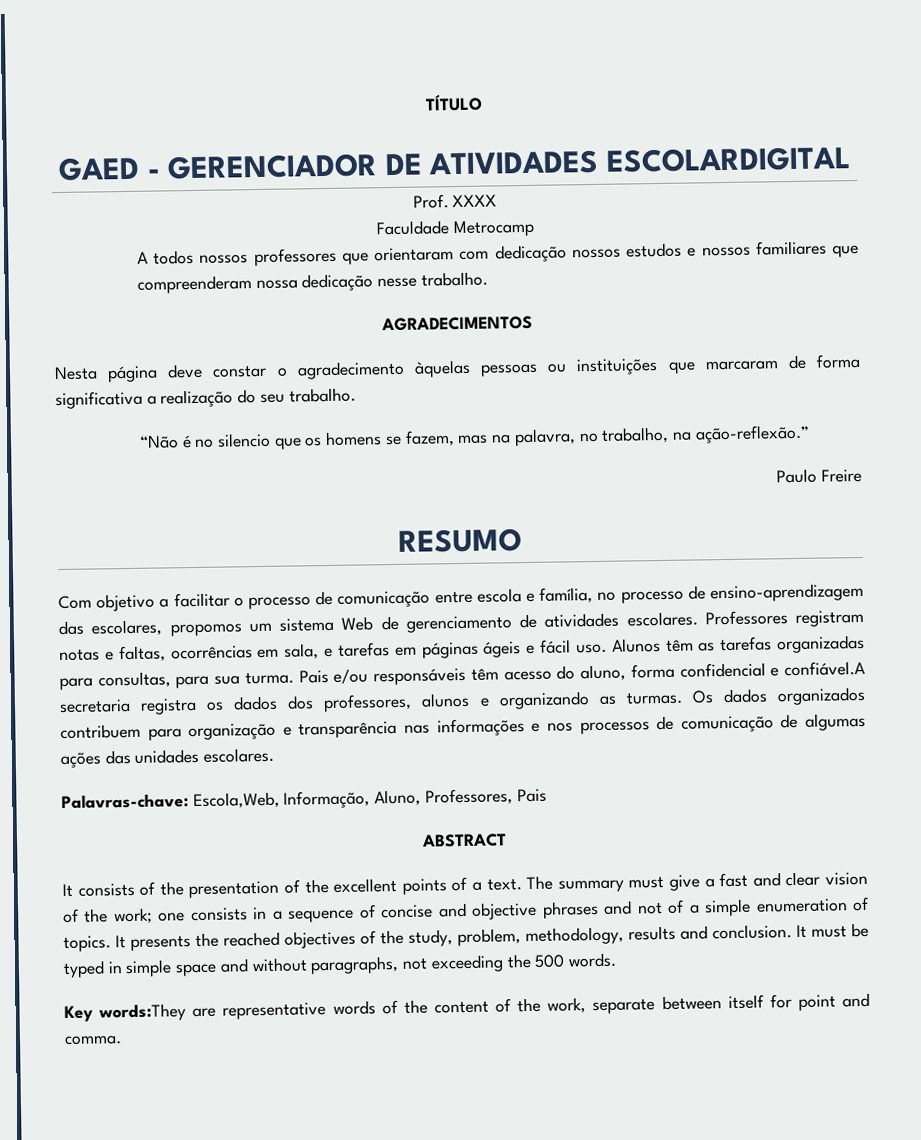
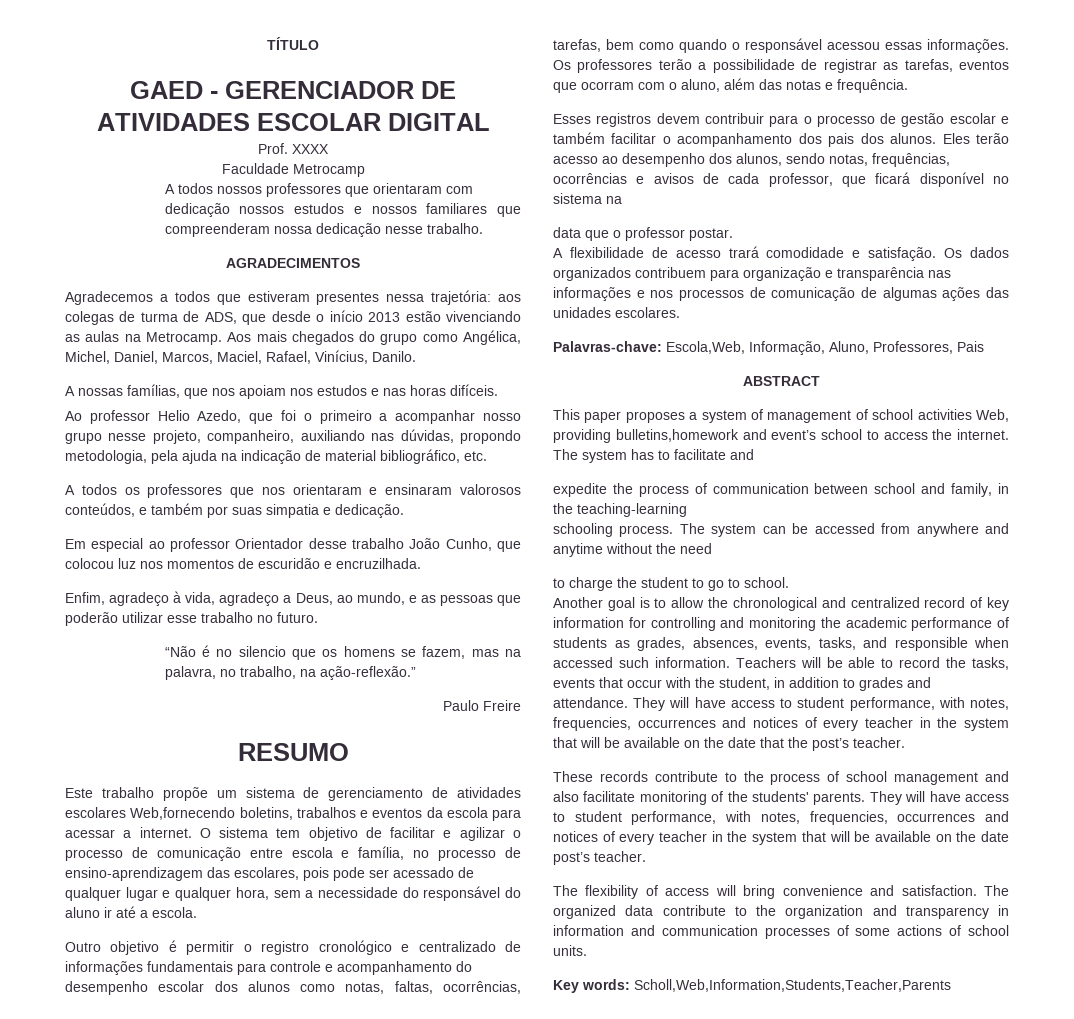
[605,146,851,173] ESCOLARDIGITAL -> [256,113,490,131] ESCOLAR DIGITAL
[54,353,862,383] [55,387,356,410] Nesta página deve constar o agradecimento àquelas pessoas ou instituições que marcaram de forma significativa a realização do seu trabalho. -> [65,290,521,305] [65,310,521,325] [65,330,521,345] [65,350,416,364] [65,384,498,399] [65,410,521,424] [65,429,521,444] [65,449,487,464] [65,484,521,498] [65,503,404,518] [65,538,521,552] [65,558,421,569] [65,591,521,606] [65,612,318,626] Agradecemos a todos que estiveram presentes nessa trajetória: aos colegas de turma de ADS, que desde o início 2013 estão vivenciando as aulas na Metrocamp. Aos mais chegados do grupo como Angélica, Michel, Daniel, Marcos, Maciel, Rafael, Vinícius, Danilo. // A nossas famílias, que nos apoiam nos estudos e nas horas difíceis. // Ao professor Helio Azedo, que foi o primeiro a acompanhar nosso grupo nesse projeto, companheiro, auxiliando nas dúvidas, propondo metodologia, pela ajuda na indicação de material bibliográfico, etc. // A todos os professores que nos orientaram e ensinaram valorosos conteúdos, e também por suas simpatia e dedicação. // Em especial ao professor Orientador desse trabalho João Cunho, que colocou luz nos momentos de escuridão e encruzilhada. // Enfim, agradeço à vida, agradeço a Deus, ao mundo, e as pessoas que poderão utilizar esse trabalho no futuro.
[58,592,230,612] Com objetivo a facilitar -> [65,787,521,801] [65,807,521,821] [65,827,505,841] Este trabalho propõe um sistema de gerenciamento de atividades escolares Web,fornecendo boletins, trabalhos e eventos da escola para acessar a internet. O sistema tem objetivo de facilitar e agilizar
[169,609,864,637] [59,634,866,663] [59,660,867,691] [59,691,683,715] propomos um sistema Web de gerenciamento de atividades escolares. Professores registram notas e faltas, ocorrências em sala, e tarefas em páginas ágeis e fácil uso. Alunos têm as tarefas organizadas para consultas, para sua turma. Pais e/ou responsáveis têm acesso do aluno, forma confidencial e confiável.A secretaria registra os dados dos professores, alunos e organizando as turmas. -> [303,867,474,881] [65,886,521,901] [65,906,197,918] [65,940,521,955] [65,961,472,975] [65,981,521,995] [553,38,1009,53] [553,59,1010,73] [553,78,908,93] [553,113,1009,127] [553,132,1009,147] [553,153,950,167] [553,172,1009,187] [553,193,622,204] [553,227,733,241] [553,246,937,261] pois pode ser acessado de qualquer lugar e qualquer hora, sem a necessidade do responsável do aluno ir até a escola. // Outro objetivo é permitir o registro cronológico e centralizado de informações fundamentais para controle e acompanhamento do desempenho escolar dos alunos como notas, faltas, ocorrências, tarefas, bem como quando o responsável acessou essas informações. Os professores terão a possibilidade de registrar as tarefas, eventos que ocorram com o aluno, além das notas e frequência. // Esses registros devem contribuir para o processo de gestão escolar e também facilitar o acompanhamento dos pais dos alunos. Eles terão acesso ao desempenho dos alunos, sendo notas, frequências, ocorrências e avisos de cada professor, que ficará disponível no sistema na // data que o professor postar. // A flexibilidade de acesso trará comodidade e satisfação.
[62,871,869,899] [63,896,870,925] [63,922,869,952] [63,952,616,978] [64,992,870,1022] [64,1035,122,1045] It consists of the presentation of the excellent points of a text. The summary must give a fast and clear vision of the work; one consists in a sequence of concise and objective phrases and not of a simple enumeration of topics. It presents the reached objectives of the study, problem, methodology, results and conclusion. It must be typed in simple space and without paragraphs, not exceeding the 500 words. // Key words:They are representative words of the content of the work, separate between itself for point and comma. -> [553,409,1009,423] [553,429,1009,443] [553,449,754,463] [553,483,1010,497] [553,503,687,517] [553,523,1009,537] [553,543,712,557] [553,577,789,591] [553,597,1009,611] [553,617,1009,631] [553,637,1009,651] [553,657,1009,670] [553,677,931,691] [553,697,1009,711] [553,717,1009,731] [553,737,905,751] [553,771,1010,785] [553,791,1009,805] [553,811,1009,825] [553,831,1009,845] [553,851,646,865] [553,885,1009,899] [553,905,1009,919] [553,925,1009,939] [553,945,587,956] [553,979,951,993] This paper proposes a system of management of school activities Web, providing bulletins,homework and event’s school to access the internet. The system has to facilitate and // expedite the process of communication between school and family, in the teaching-learning // schooling process. The system can be accessed from anywhere and anytime without the need // to charge the student to go to school. // Another goal is to allow the chronological and centralized record of key information for controlling and monitoring the academic performance of students as grades, absences, events, tasks, and responsible when accessed such information. Teachers will be able to record the tasks, events that occur with the student, in addition to grades and attendance. They will have access to student performance, with notes, frequencies, occurrences and notices of every teacher in the system that will be available on the date that the post’s teacher. // These records contribute to the process of school management and also facilitate monitoring of the students' parents. They will have access to student performance, with notes, frequencies, occurrences and notices of every teacher in the system that will be available on the date post’s teacher. // The flexibility of access will bring convenience and satisfaction. The organized data contribute to the organization and transparency in information and communication processes of some actions of school units. // Key words: Scholl,Web,Information,Students,Teacher,Parents

